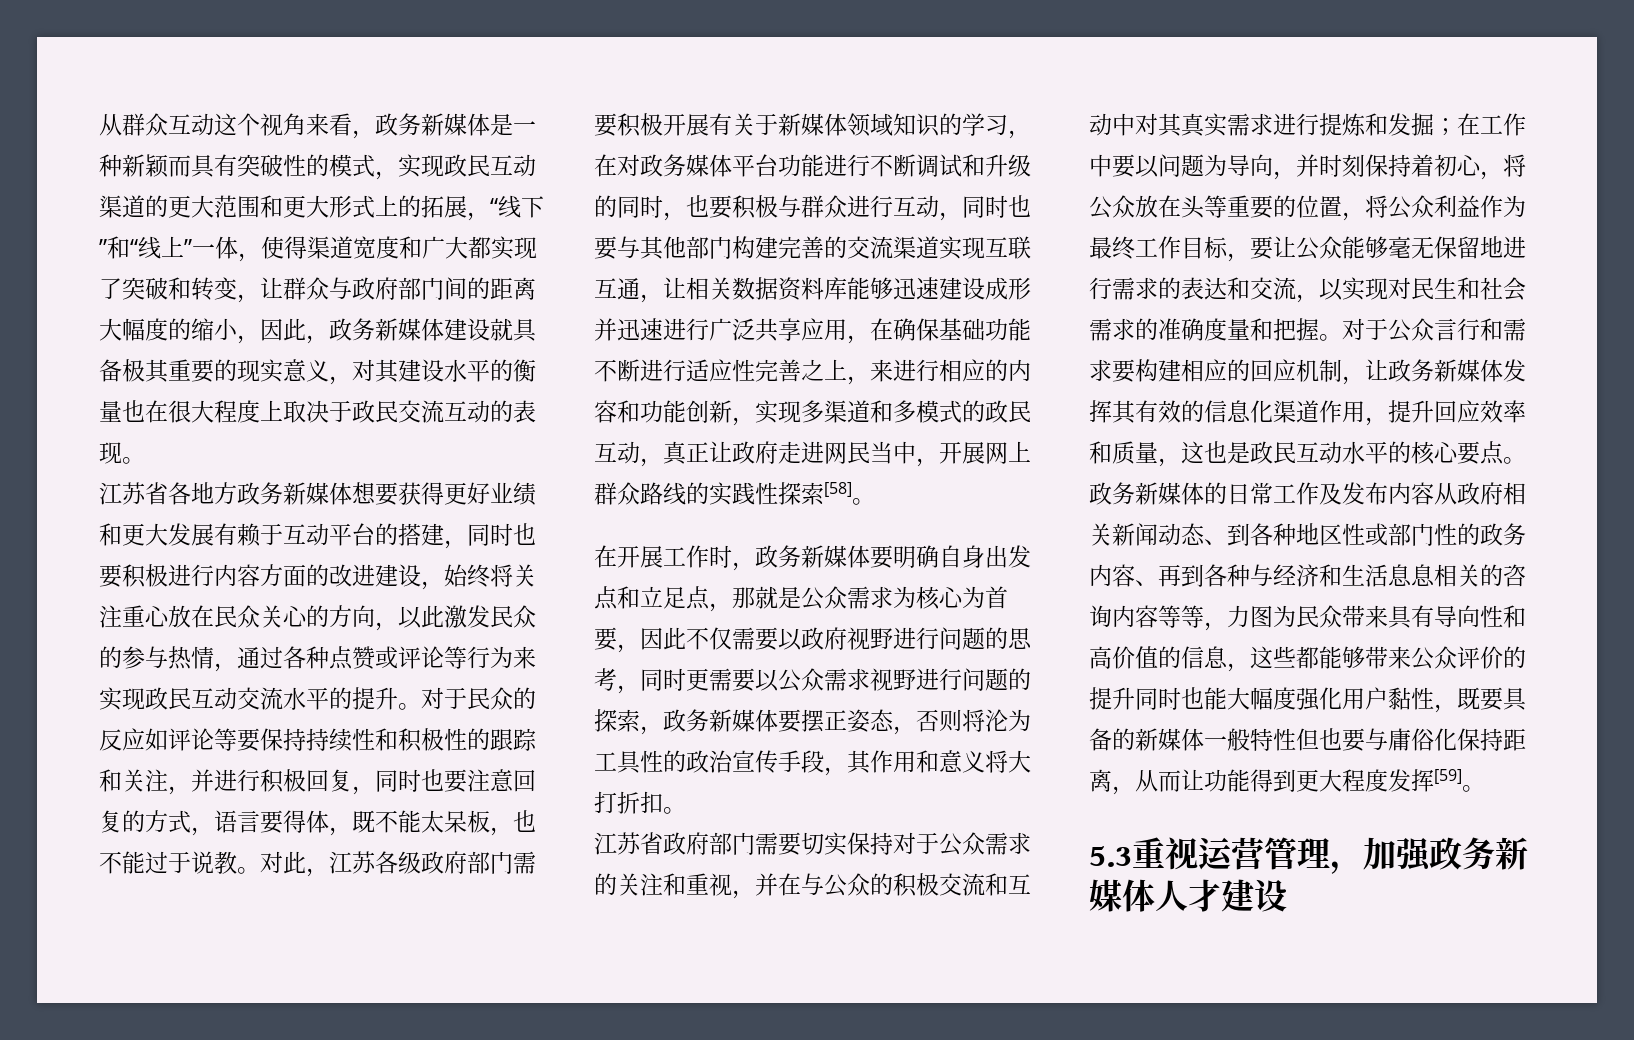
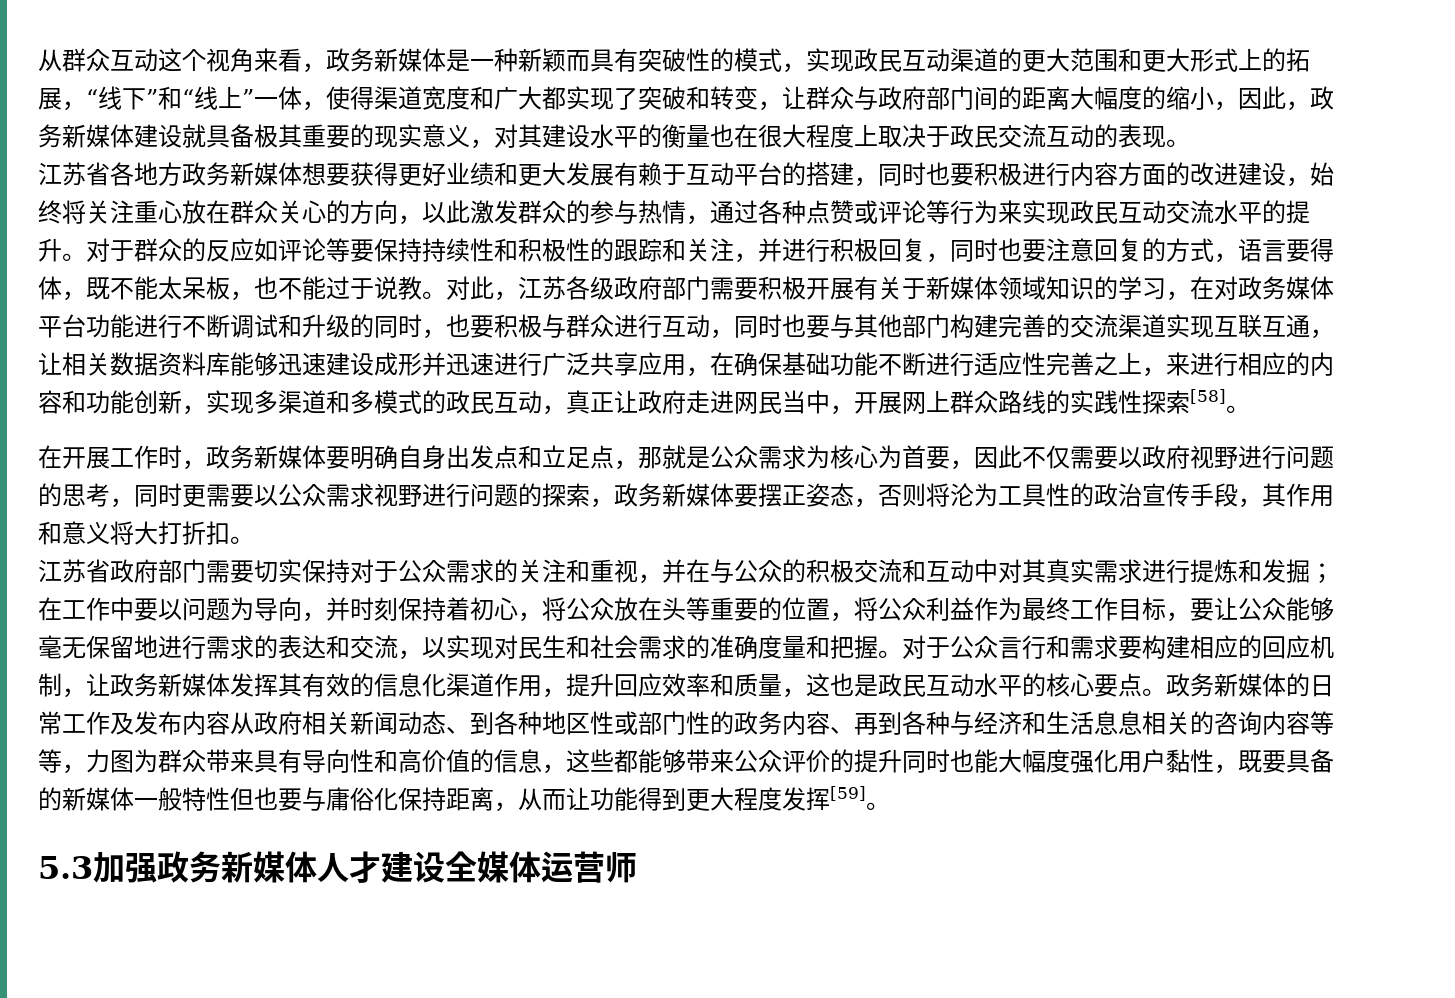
[214,606,237,628] 民 -> [230,200,254,224] 群
[490,606,513,628] 民 -> [518,200,542,224] 群
[467,688,490,710] 民 -> [134,238,158,262] 群
[1296,606,1319,628] 民 -> [158,749,182,773] 群
[1132,837,1363,874] 重视运营管理， -> (93, 867) none
(1287, 895) none -> [445,851,637,883] 全媒体运营师

